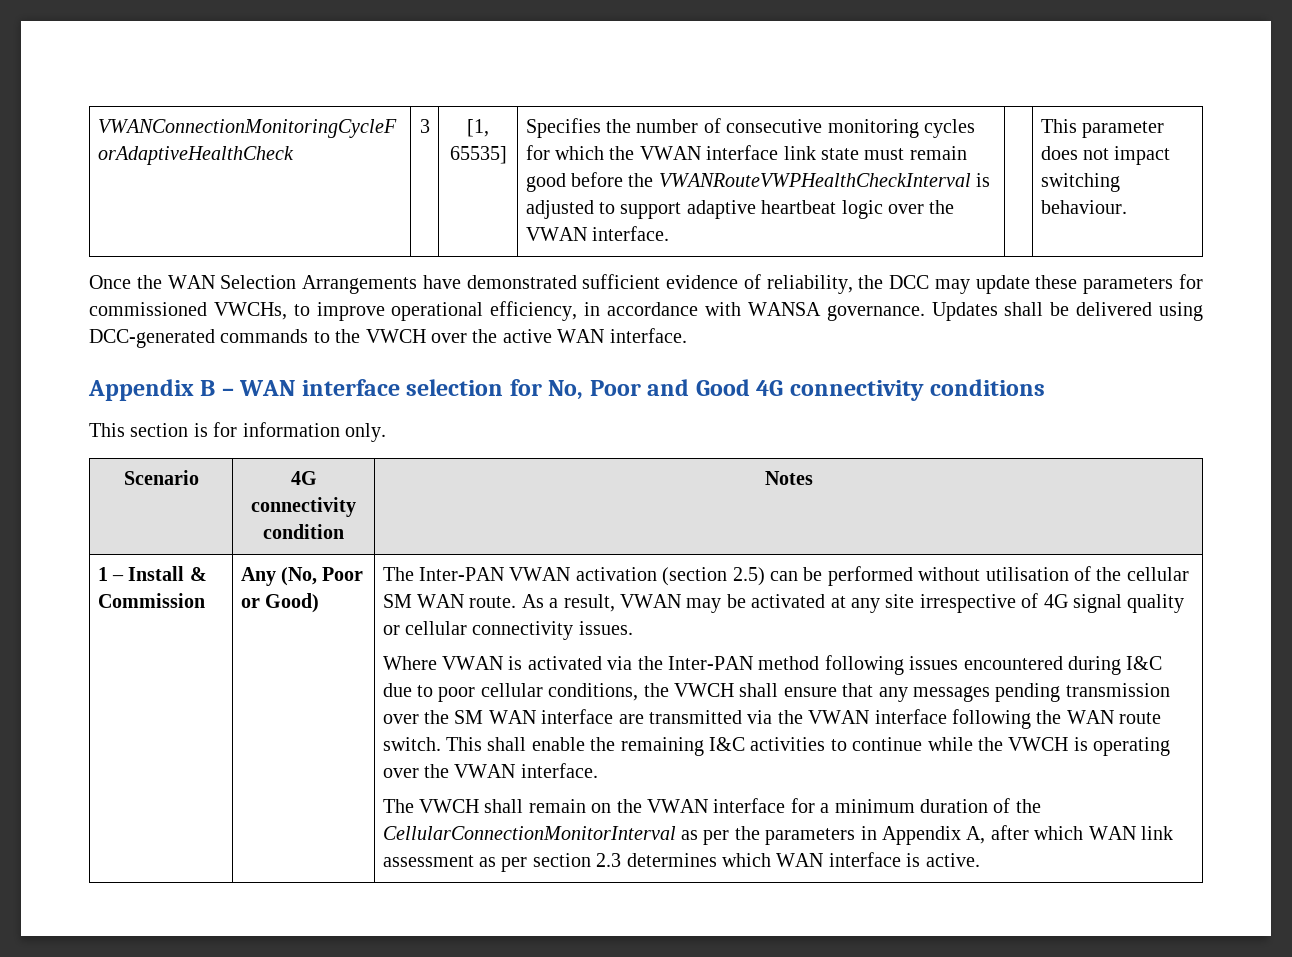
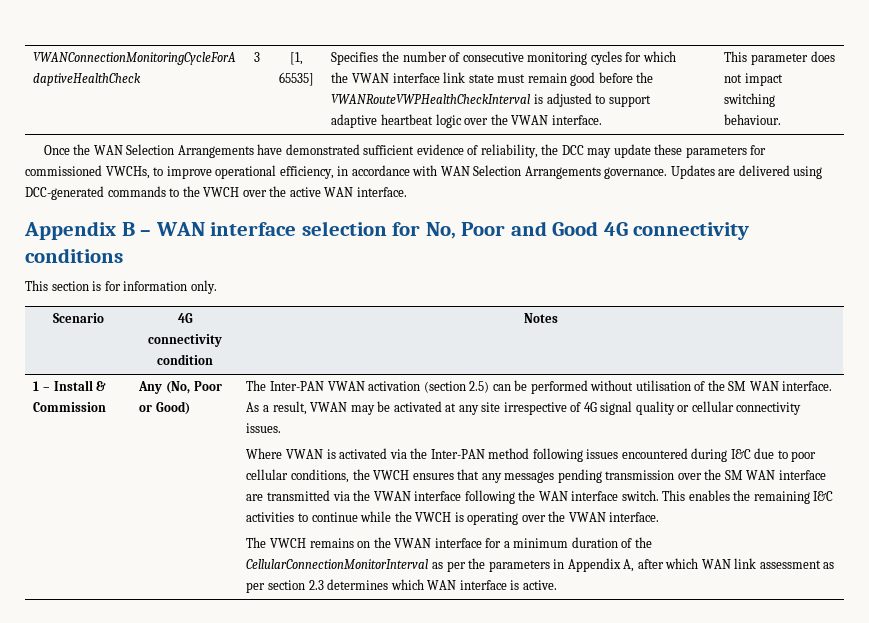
[747,302,1070,321] WANSA governance. Updates shall be -> [440,165,736,179] WAN Selection Arrangements governance. Updates are
[1126,567,1189,581] [382,594,517,608] cellular SM WAN route. -> [728,381,833,391] SM WAN interface.
[739,683,837,697] shall ensure -> [412,473,454,480] ensures
[1119,712,1162,724] route -> [571,491,619,501] interface
[487,737,585,751] shall enable -> [688,490,730,501] enables
[484,799,586,813] shall remain -> [309,538,354,548] remains

